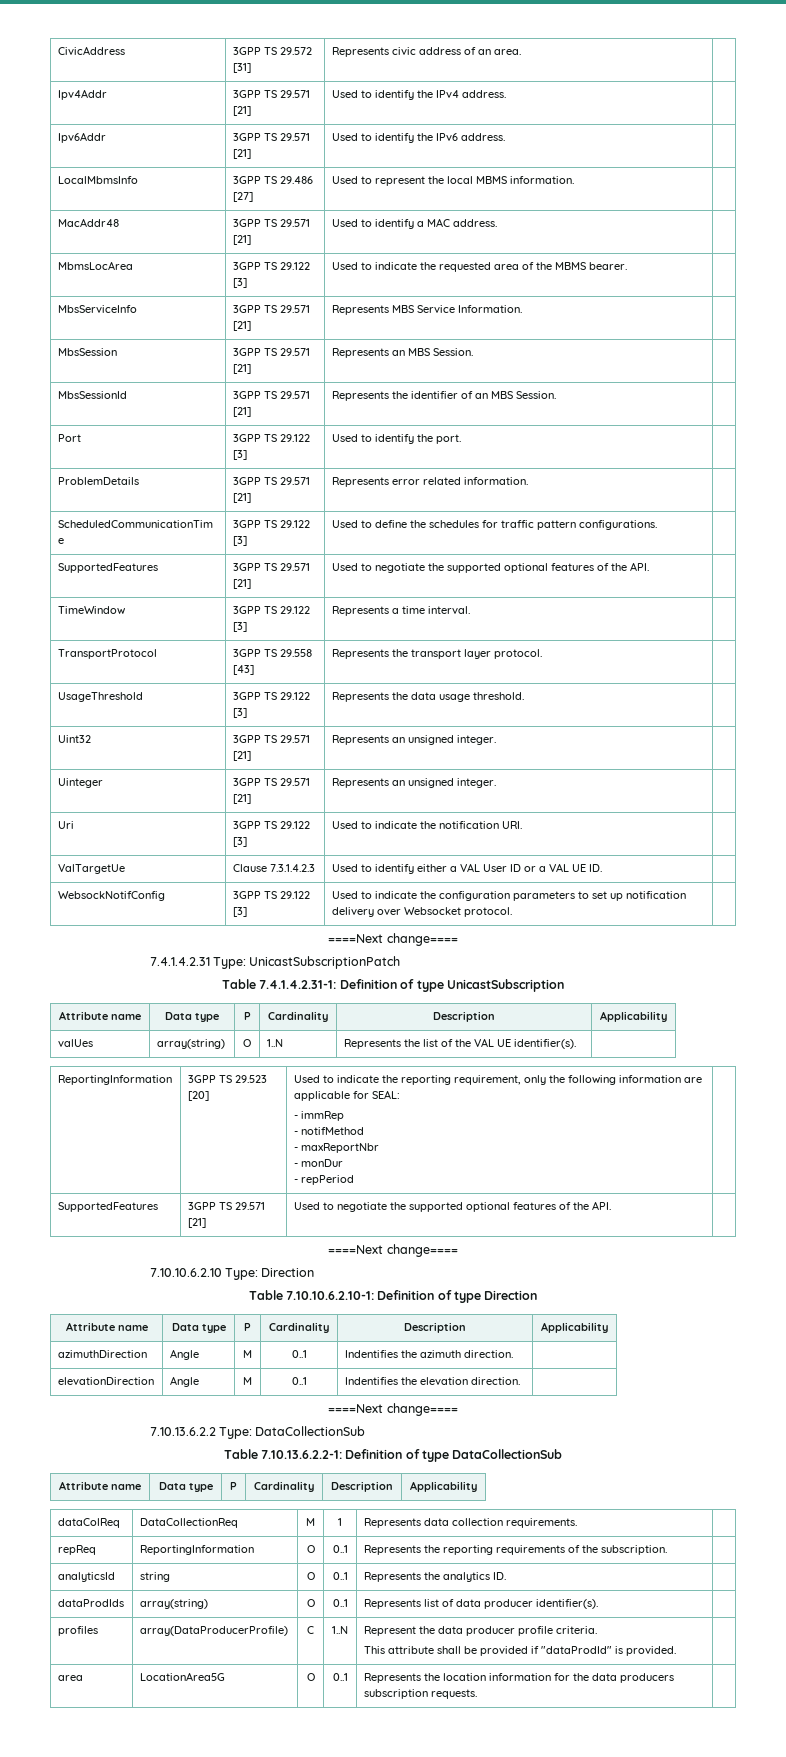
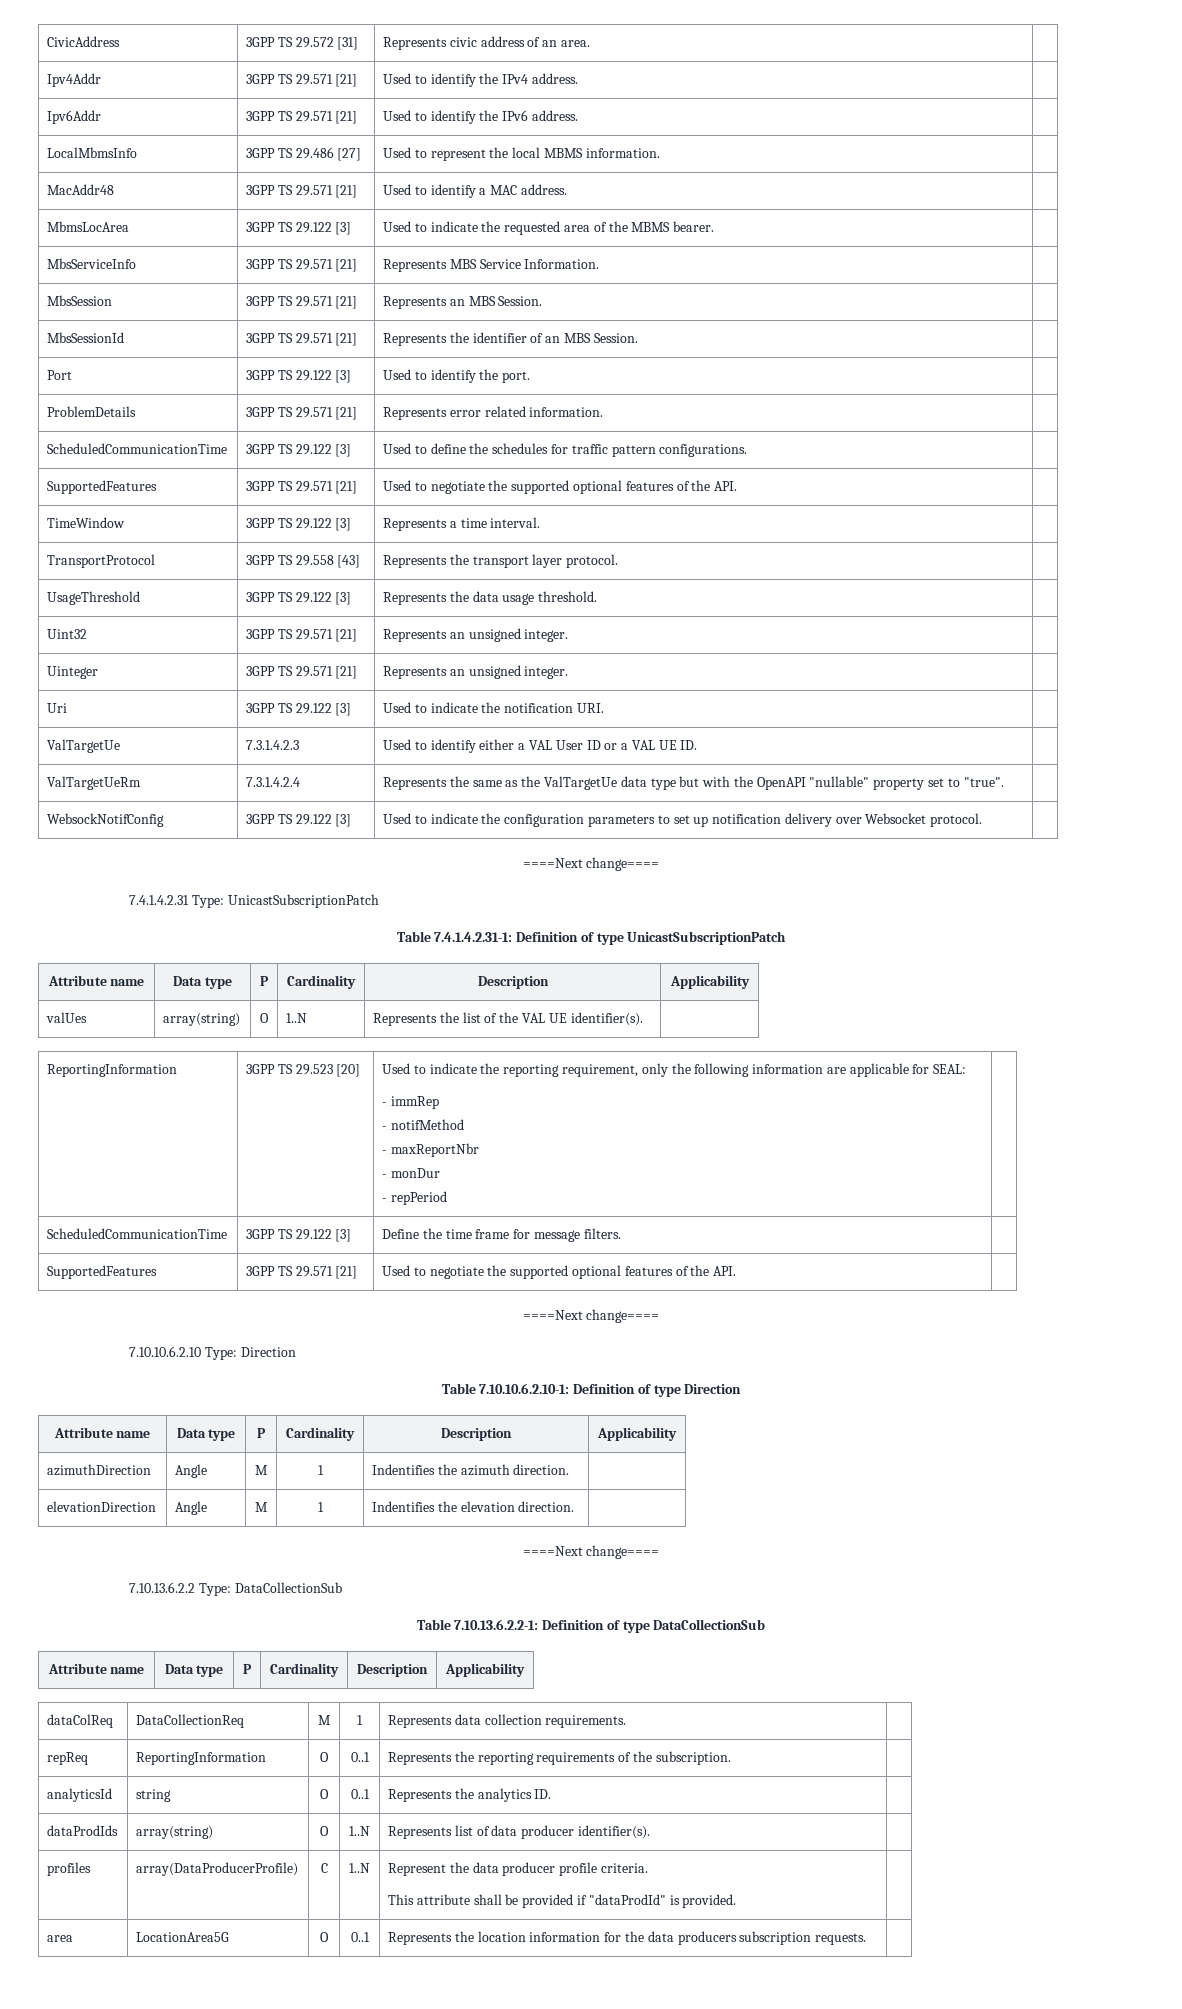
[232,864,267,872] Clause -> (121, 746) none
(602, 868) none -> [47,776,142,790] [246,777,301,787] [383,776,1004,790] // ValTargetUeRm | 7.3.1.4.2.4 | Represents the same as the ValTargetUe data type but with the OpenAPI "nullable" property set to "true". |
[446,979,564,992] UnicastSubscription -> [627,931,787,945] UnicastSubscriptionPatch
(354, 1180) none -> [47,1228,228,1239] [246,1229,352,1242] [382,1228,621,1242] // ScheduledCommunicationTime | 3GPP TS 29.122 [3] | Define the time frame for message filters. |
[291,1350,307,1358] 0..1 -> [317,1465,324,1475] 1
[291,1377,307,1385] 0..1 -> [317,1502,324,1512] 1
[332,1599,348,1607] 0..1 -> [349,1826,370,1836] 1..N

